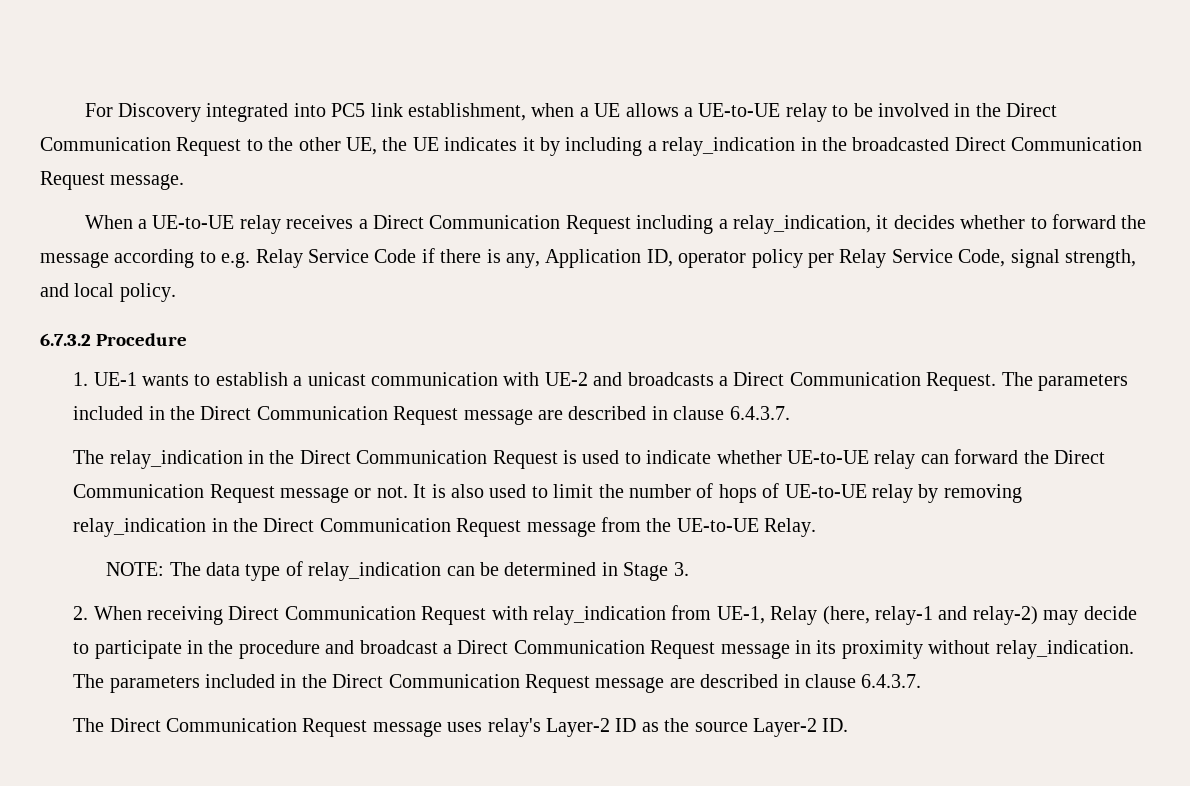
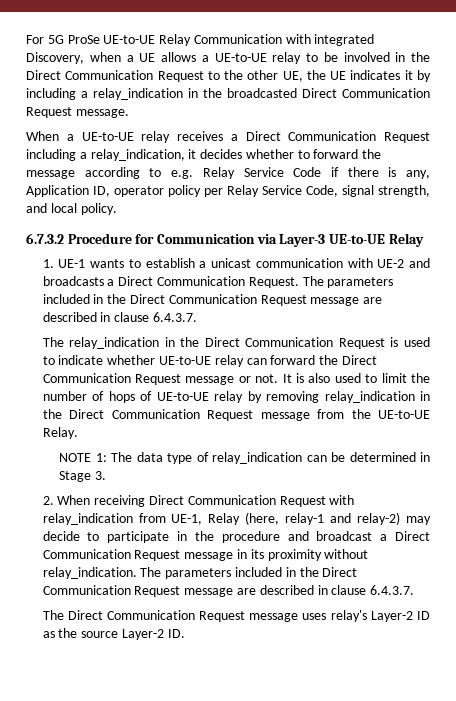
[118,103,527,122] Discovery integrated into PC5 link establishment, -> [47,34,375,46] [26,52,84,64] 5G ProSe UE-to-UE Relay Communication with integrated Discovery,
(188, 339) none -> [135,233,424,247] for Communication via Layer-3 UE-to-UE Relay
[106,562,165,576] NOTE: -> [59,453,107,462] NOTE 1:

